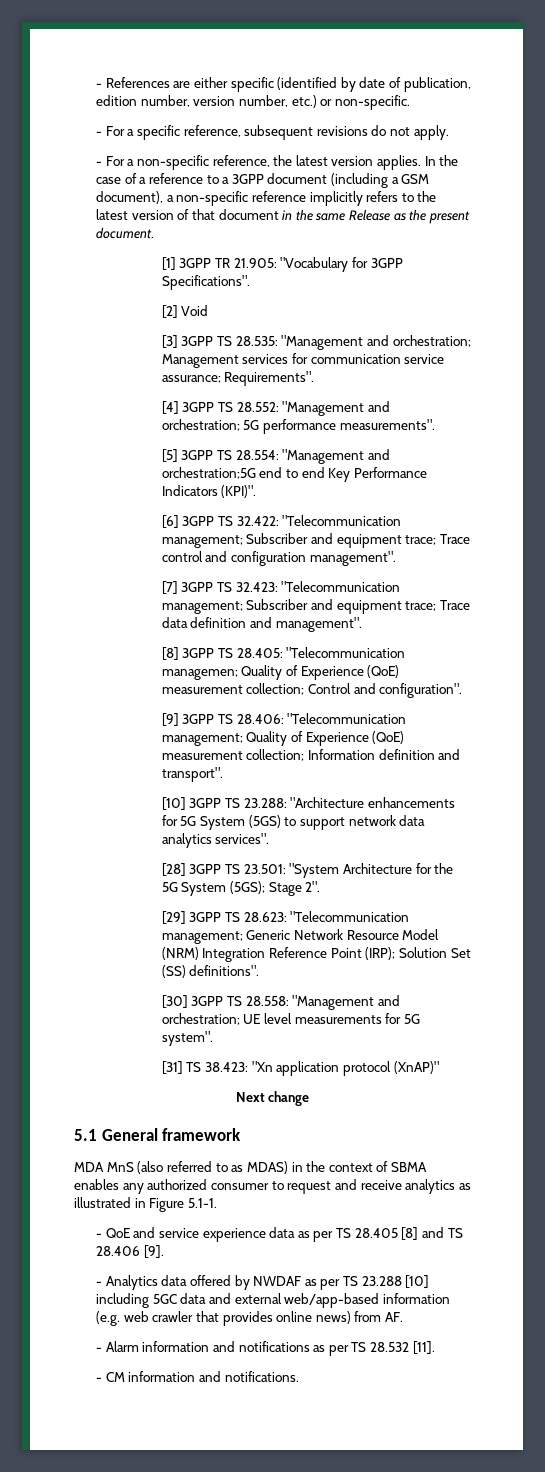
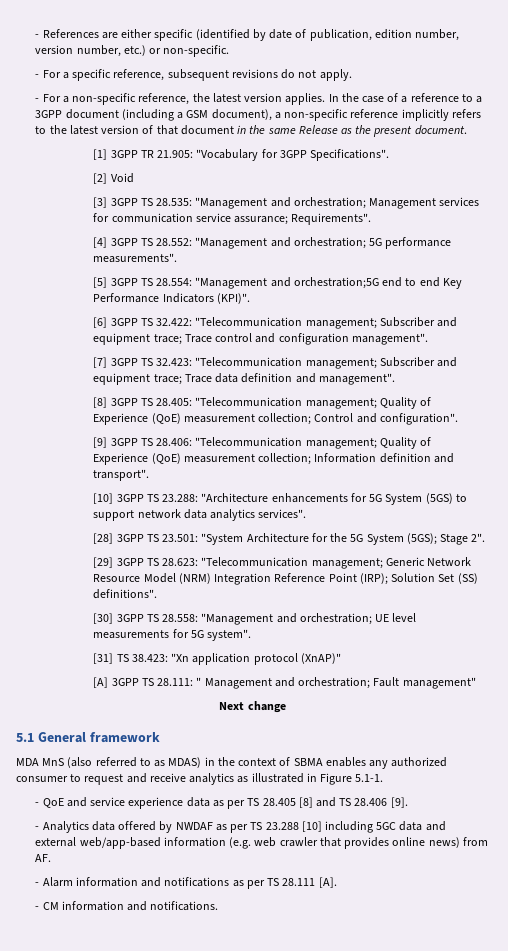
[161,669,238,680] managemen; -> [305,398,377,409] management;
(439, 1067) none -> [93,677,476,689] // [A] 3GPP TS 28.111: " Management and orchestration; Fault management"
[370,1341,435,1354] 28.532 [11]. -> [282,877,337,888] 28.111 [A].

